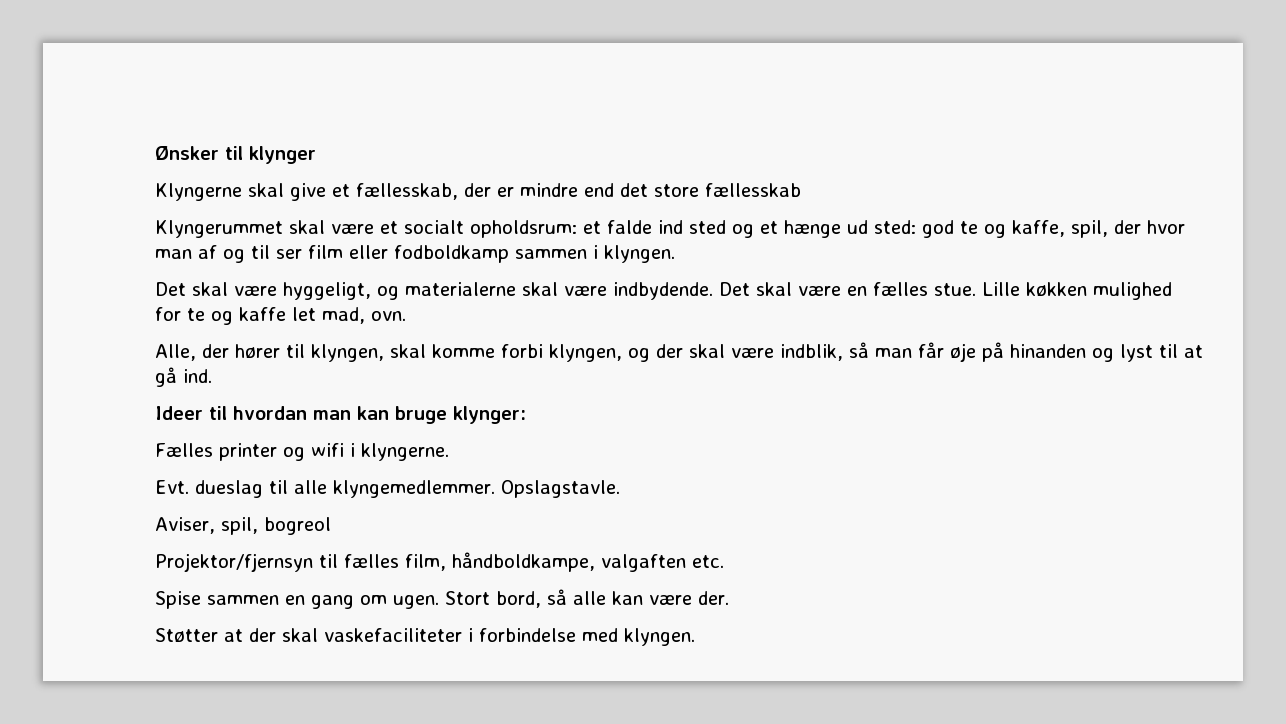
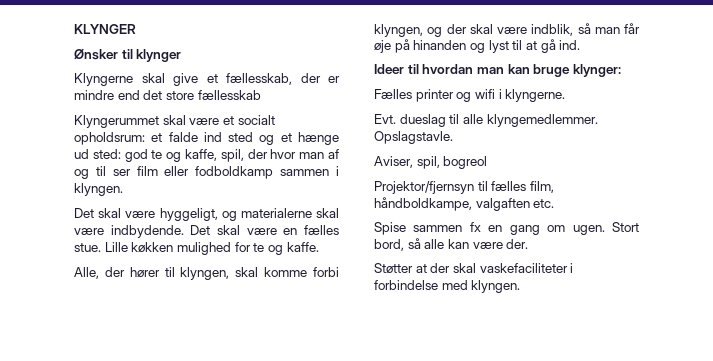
(155, 153) none -> [74,24,136,34] KLYNGER //
[239,307,406,324] kaffe let mad, ovn. -> [286,242,319,252] kaffe.
(279, 600) none -> [469,222,481,232] fx

